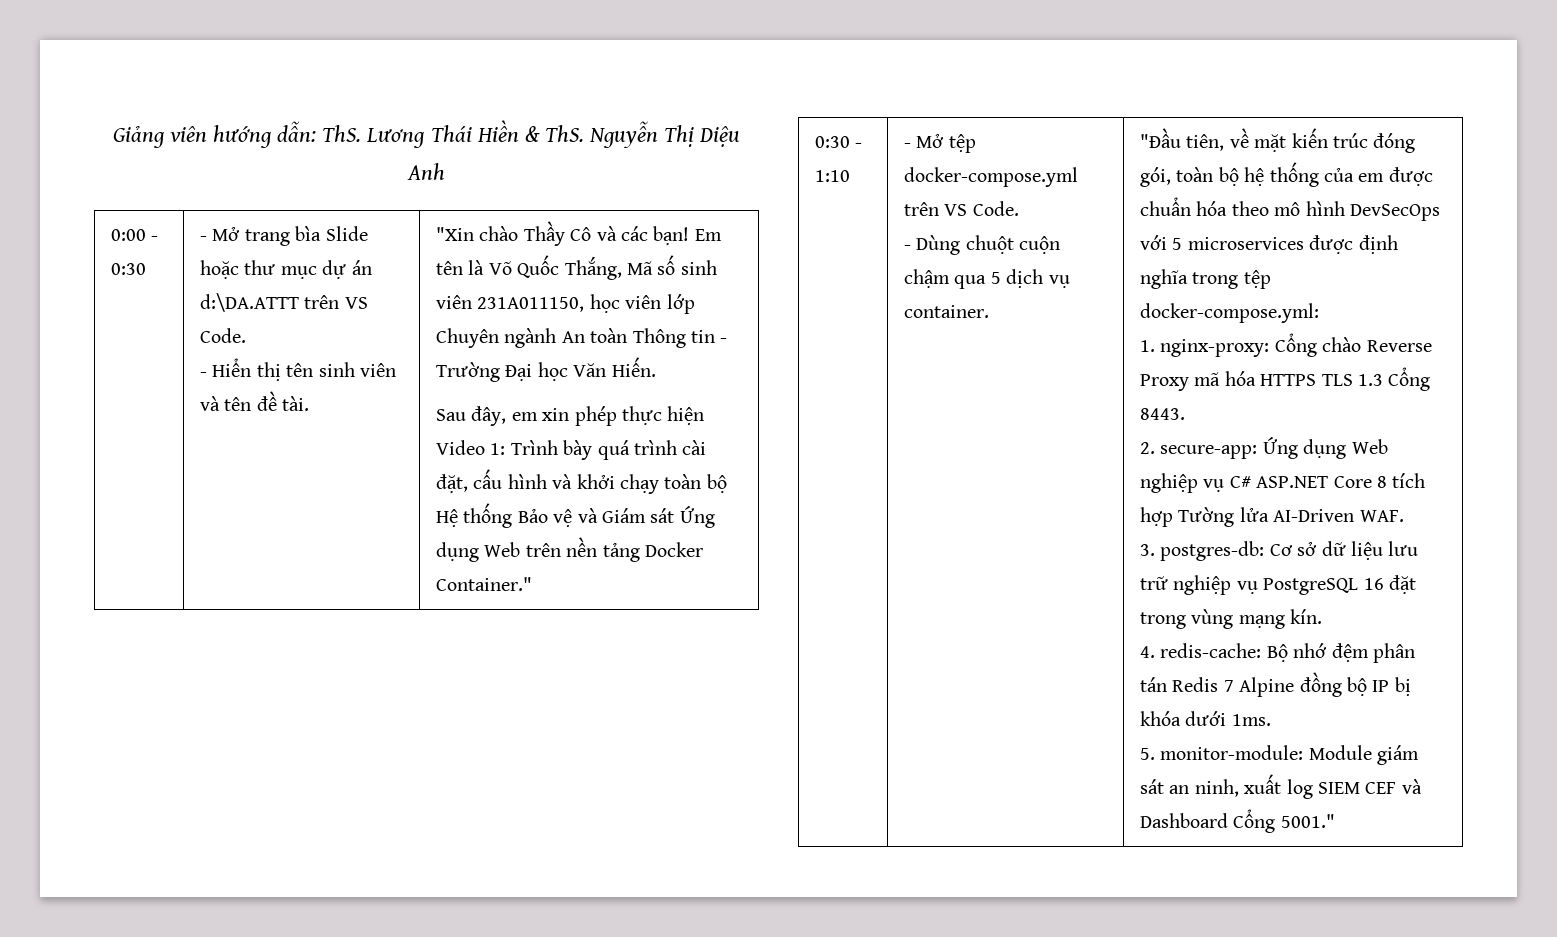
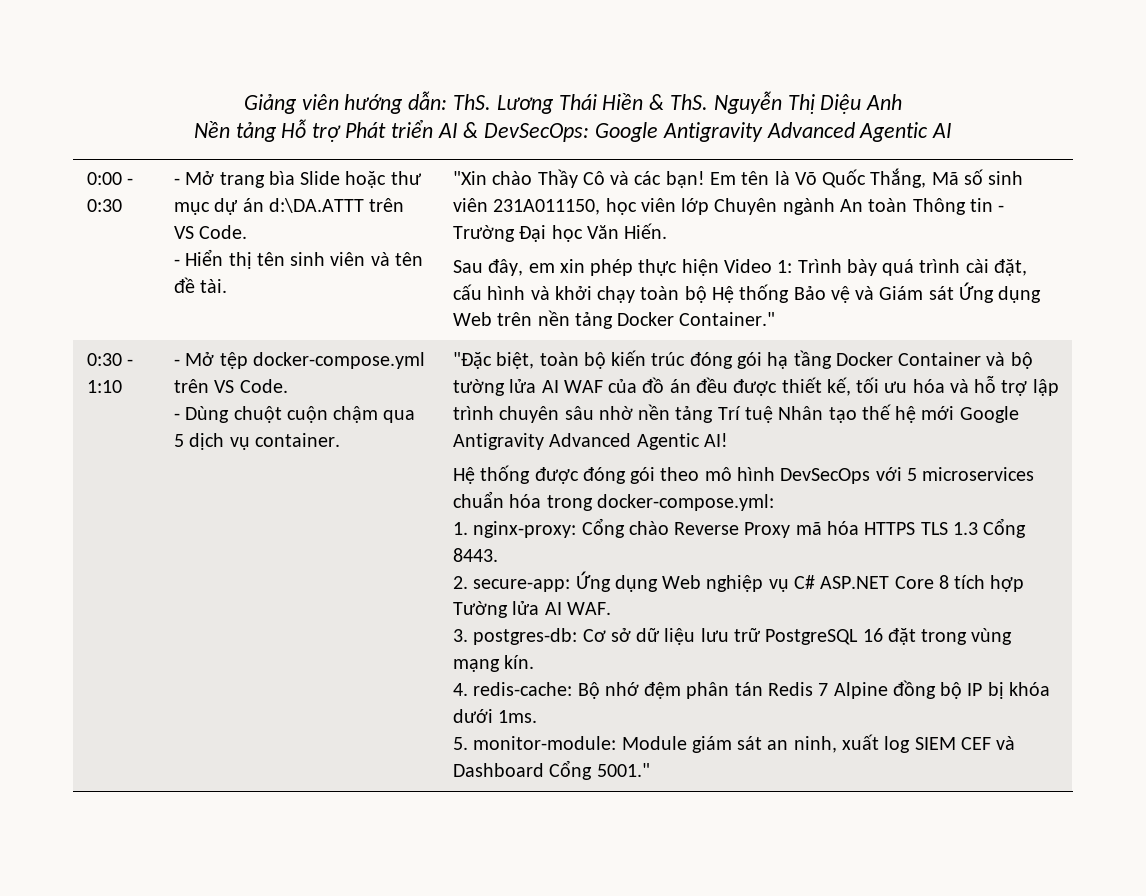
(445, 171) none -> [193,119,953,142] // Nền tảng Hỗ trợ Phát triển AI & DevSecOps: Google Antigravity Advanced Agentic AI
[1139,128,1416,153] [1139,162,1433,187] [1139,197,1228,216] "Đầu tiên, về mặt kiến trúc đóng gói, toàn bộ hệ thống của em được chuẩn hóa -> [453,350,1033,369] [453,376,1059,396] [453,404,1019,423] [453,433,728,450] [453,465,656,484] "Đặc biệt, toàn bộ kiến trúc đóng gói hạ tầng Docker Container và bộ tường lửa AI WAF của đồ án đều được thiết kế, tối ưu hóa và hỗ trợ lập trình chuyên sâu nhờ nền tảng Trí tuệ Nhân tạo thế hệ mới Google Antigravity Advanced Agentic AI! // Hệ thống được đóng gói
[1309,235,1398,254] [1139,269,1271,289] được định nghĩa trong tệp -> [453,491,593,511] chuẩn hóa trong
[1273,509,1355,522] AI-Driven -> [544,602,562,615] AI
[1173,575,1258,595] nghiệp vụ -> (761, 635) none

